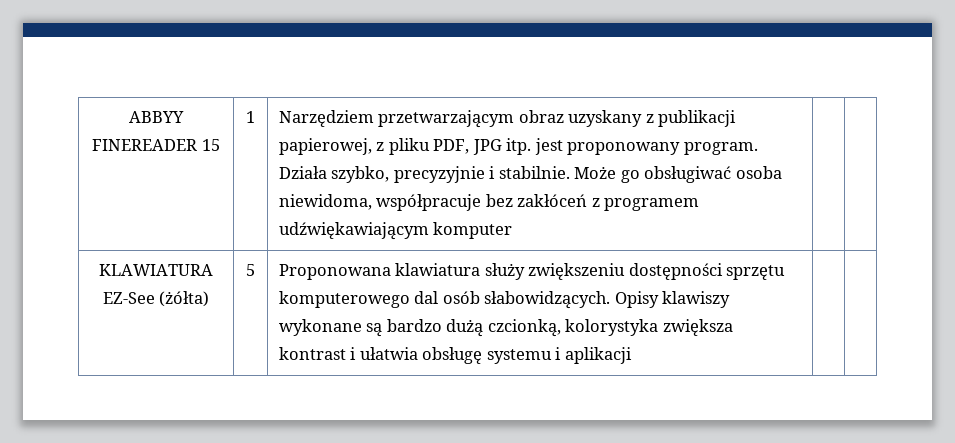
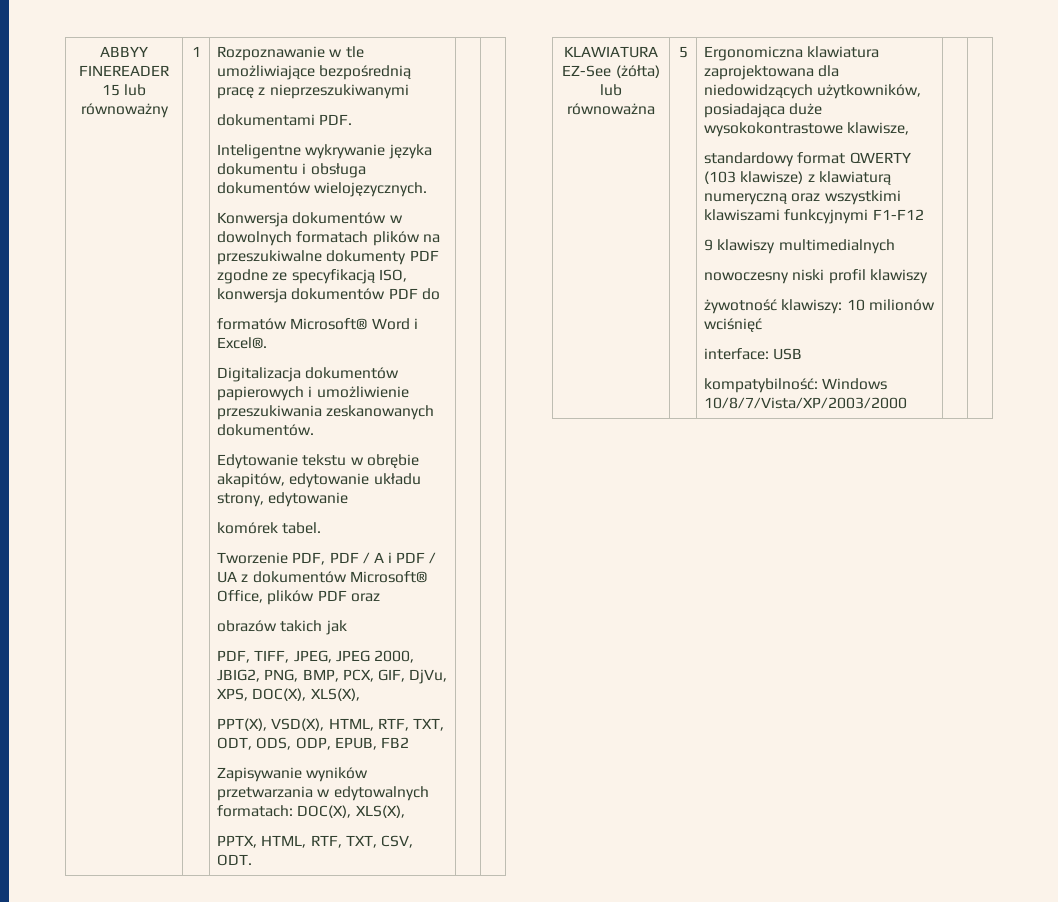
[246,111,255,123] [278,110,737,128] [278,138,758,155] [278,166,782,183] [278,194,700,211] [278,222,513,240] | 1 | Narzędziem przetwarzającym obraz uzyskany z publikacji papierowej, z pliku PDF, JPG itp. jest proponowany program. Działa szybko, precyzyjnie i stabilnie. Może go obsługiwać osoba niewidoma, współpracuje bez zakłóceń z programem udźwiękawiającym komputer -> [124,84,147,96] [80,103,169,118] [191,46,201,57] [217,46,364,61] [217,65,412,80] [217,84,409,99] [217,114,353,126] [217,144,432,159] [217,163,366,178] [217,182,428,197] [217,212,403,227] [217,231,440,246] [217,250,439,265] [217,269,407,284] [217,288,440,303] [217,318,418,330] [217,337,268,349] [217,367,400,382] [217,386,409,401] [217,405,435,420] [217,424,315,436] [217,454,419,469] [217,473,421,488] [217,492,349,507] [217,522,322,534] [217,552,437,565] [217,571,427,583] [217,590,380,605] [217,620,347,635] [217,650,414,663] [217,669,448,684] [217,688,360,701] [217,718,444,731] [217,737,409,750] [217,767,369,782] [217,786,429,801] [217,805,405,818] [217,835,413,848] [217,854,253,866] lub równoważny | 1 | Rozpoznawanie w tle umożliwiające bezpośrednią pracę z nieprzeszukiwanymi // dokumentami PDF. // Inteligentne wykrywanie języka dokumentu i obsługa dokumentów wielojęzycznych. // Konwersja dokumentów w dowolnych formatach plików na przeszukiwalne dokumenty PDF zgodne ze specyfikacją ISO, konwersja dokumentów PDF do // formatów Microsoft® Word i Excel®. // Digitalizacja dokumentów papierowych i umożliwienie przeszukiwania zeskanowanych dokumentów. // Edytowanie tekstu w obrębie akapitów, edytowanie układu strony, edytowanie // komórek tabel. // Tworzenie PDF, PDF / A i PDF / UA z dokumentów Microsoft® Office, plików PDF oraz // obrazów takich jak // PDF, TIFF, JPEG, JPEG 2000, JBIG2, PNG, BMP, PCX, GIF, DjVu, XPS, DOC(X), XLS(X), // PPT(X), VSD(X), HTML, RTF, TXT, ODT, ODS, ODP, EPUB, FB2 // Zapisywanie wyników przetwarzania w edytowalnych formatach: DOC(X), XLS(X), // PPTX, HTML, RTF, TXT, CSV, ODT.
(210, 299) none -> [600,84,622,96] [567,103,655,115] lub równoważna
[278,263,786,280] [278,291,731,309] [278,319,733,337] [278,347,632,364] Proponowana klawiatura służy zwiększeniu dostępności sprzętu komputerowego dal osób słabowidzących. Opisy klawiszy wykonane są bardzo dużą czcionką, kolorystyka zwiększa kontrast i ułatwia obsługę systemu i aplikacji -> [704,46,880,61] [704,65,840,80] [704,84,922,99] [704,103,823,118] [704,122,910,137] [704,152,911,167] [704,171,891,185] [704,190,901,205] [704,209,924,224] [704,239,895,254] [704,269,928,284] [704,299,935,314] [704,318,763,332] [704,348,803,360] [704,378,888,393] [704,397,908,409] Ergonomiczna klawiatura zaprojektowana dla niedowidzących użytkowników, posiadająca duże wysokokontrastowe klawisze, // standardowy format QWERTY (103 klawisze) z klawiaturą numeryczną oraz wszystkimi klawiszami funkcyjnymi F1-F12 // 9 klawiszy multimedialnych // nowoczesny niski profil klawiszy // żywotność klawiszy: 10 milionów wciśnięć // interface: USB // kompatybilność: Windows 10/8/7/Vista/XP/2003/2000

